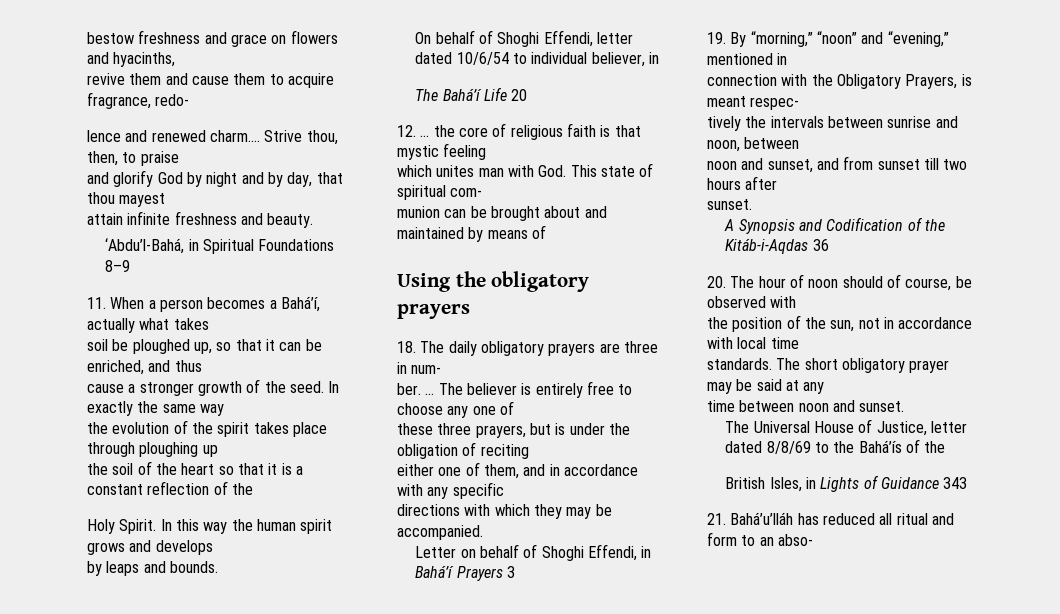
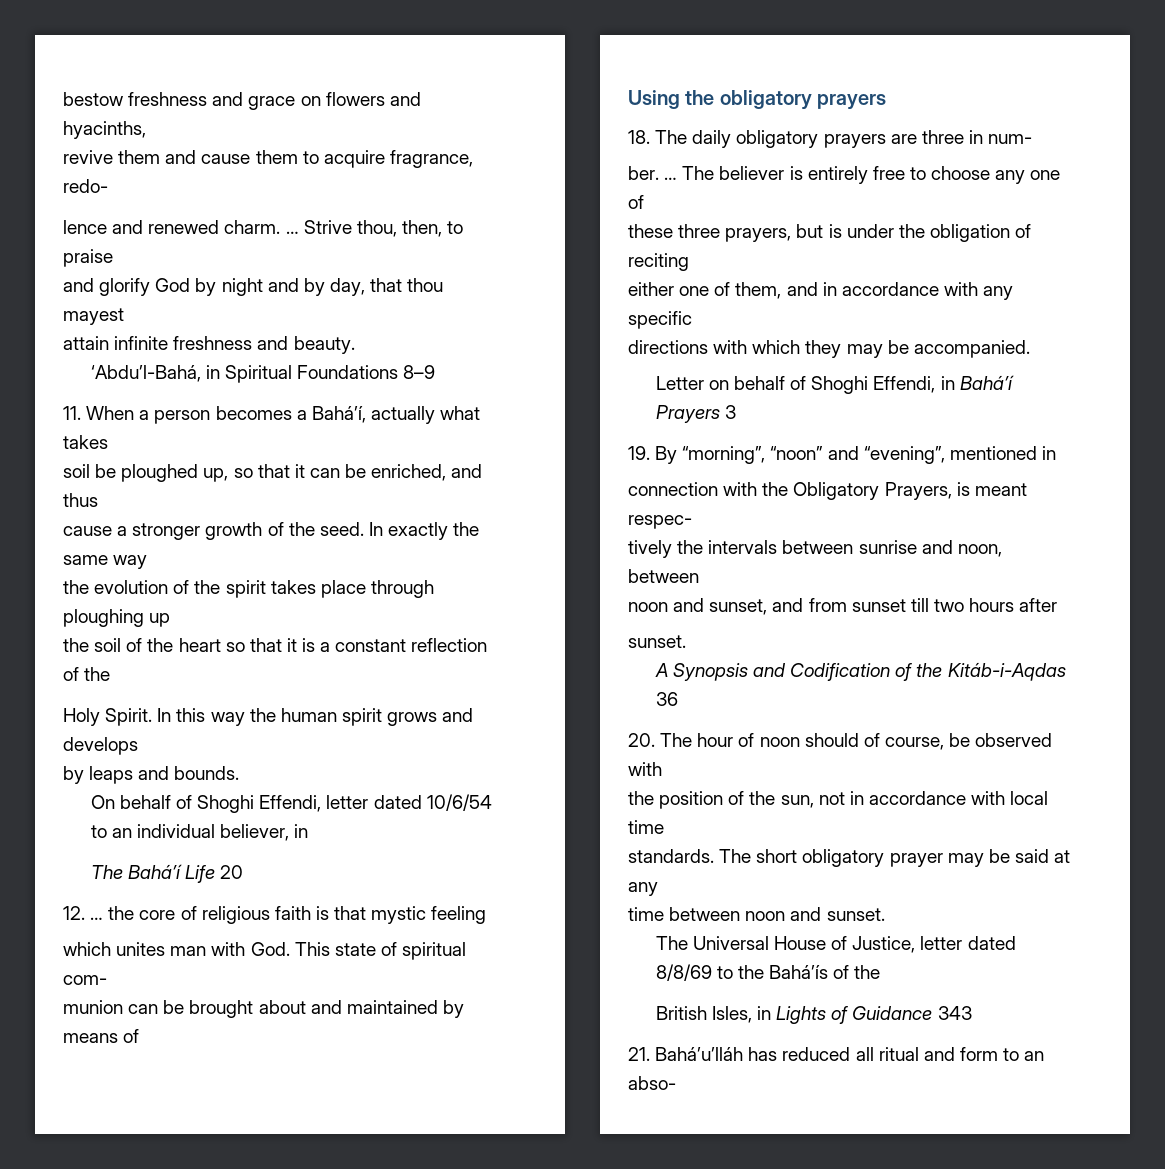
[209,130,260,142] charm.… -> [224,220,299,234] charm. …
(528, 58) none -> [111,828,132,838] an
[750,31,813,47] “morning,” -> [682,446,766,464] “morning”,
[887,31,949,47] “evening,” -> [863,446,945,464] “evening”,

